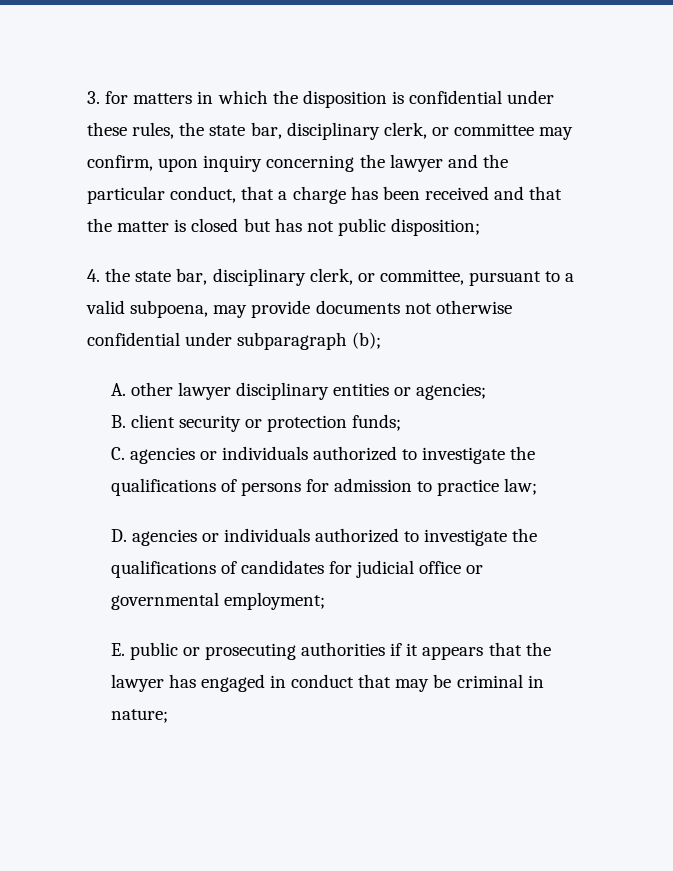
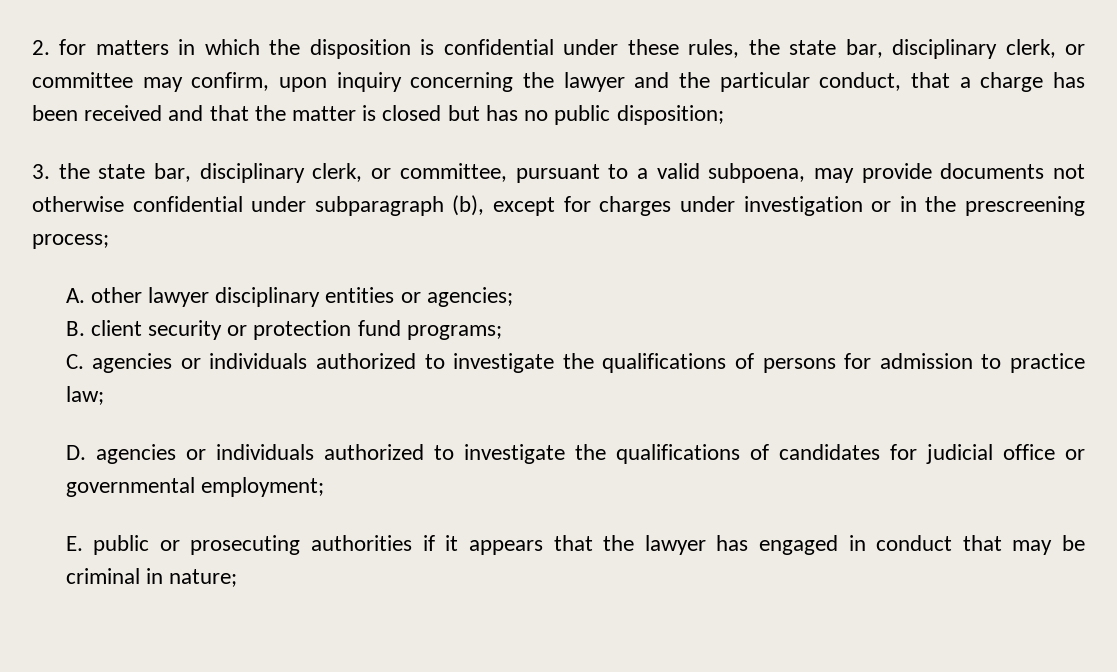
[87,91,100,104] 3. -> [32,40,50,55] 2.
[306,221,334,232] not -> [524,110,549,121] no
[87,269,100,282] 4. -> [32,164,50,179] 3.
[352,332,382,349] (b); -> [452,195,1086,216] [32,234,109,249] (b), except for charges under investigation or in the prescreening process;
[352,414,402,431] funds; -> [357,320,502,340] fund programs;

